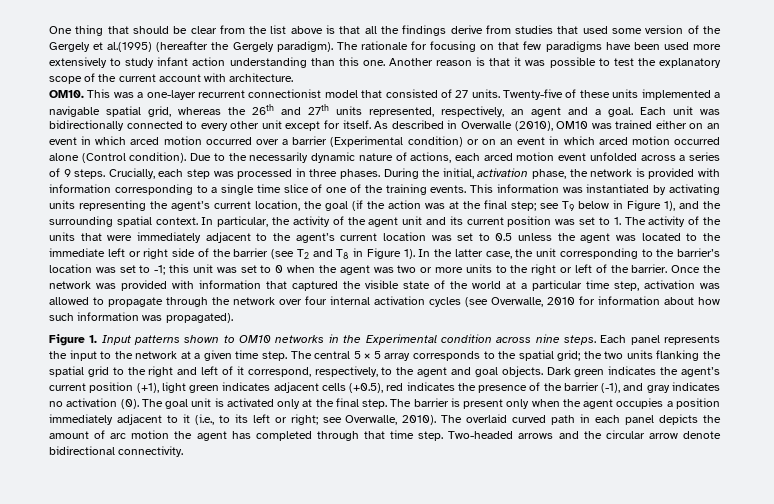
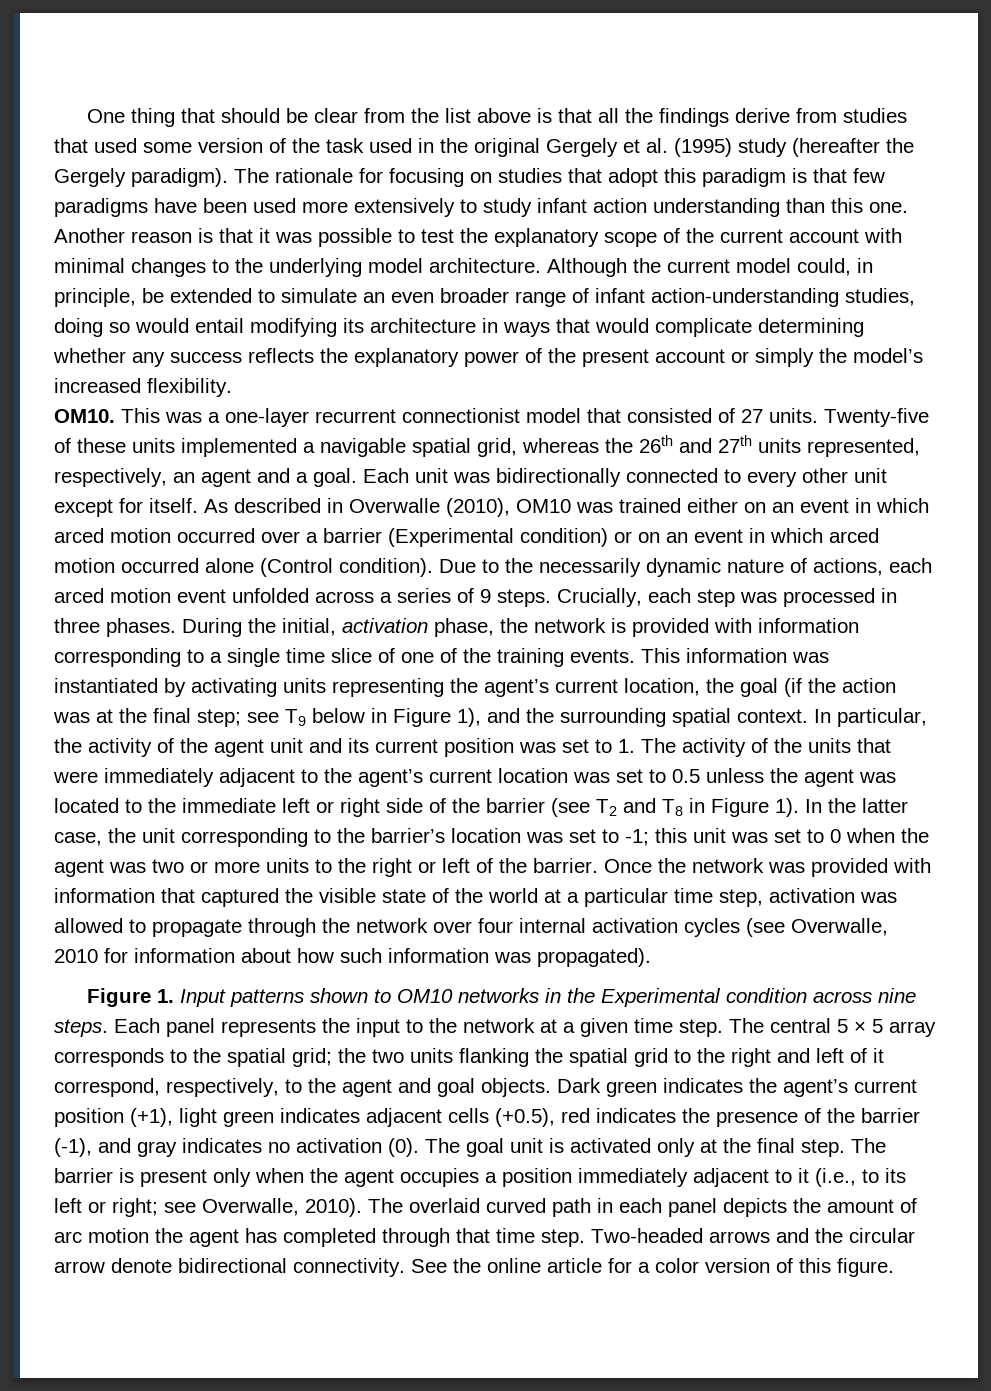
[49,42,153,52] Gergely et al.(1995) -> [326,138,787,157] task used in the original Gergely et al. (1995) study
(495, 47) none -> [498,168,807,187] studies that adopt this paradigm is
[229,73,294,82] architecture. -> [54,258,873,277] [54,288,915,307] [54,318,864,337] [53,348,923,367] [54,378,232,397] minimal changes to the underlying model architecture. Although the current model could, in principle, be extended to simulate an even broader range of infant action-understanding studies, doing so would entail modifying its architecture in ways that would complicate determining whether any success reflects the explanatory power of the present account or simply the model’s increased flexibility.
(184, 451) none -> [411,1258,894,1277] See the online article for a color version of this figure.

